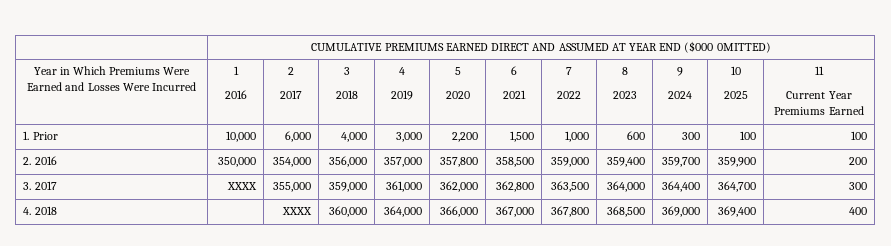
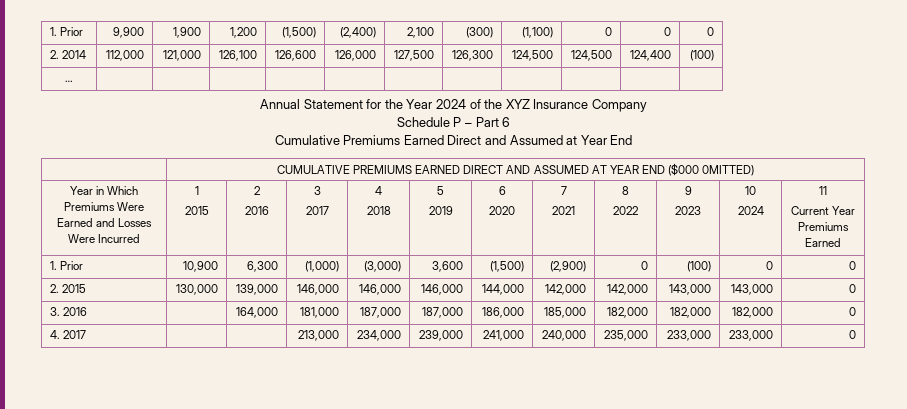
(311, 47) none -> [49,27,83,36] [113,27,145,38] [173,27,202,38] [230,27,258,38] [282,27,317,38] [340,27,377,38] [407,27,435,38] [466,27,494,38] [522,27,554,38] [605,27,613,36] [664,27,672,36] [707,27,715,36] [49,50,86,59] [106,50,145,61] [163,50,202,61] [219,50,258,61] [275,50,317,61] [335,50,377,61] [394,50,435,61] [452,50,494,61] [512,50,554,61] [571,50,613,61] [630,50,672,61] [690,50,715,61] [65,80,73,82] [260,99,647,112] [396,117,511,127] [274,135,633,145] 1. Prior | 9,900 | 1,900 | 1,200 | (1,500) | (2,400) | 2,100 | (300) | (1,100) | 0 | 0 | 0 // 2. 2014 | 112,000 | 121,000 | 126,100 | 126,600 | 126,000 | 127,500 | 126,300 | 124,500 | 124,500 | 124,400 | (100) // … | | | | | | | | | | | // Annual Statement for the Year 2024 of the XYZ Insurance Company // Schedule P – Part 6 // Cumulative Premiums Earned Direct and Assumed at Year End //
[224,90,247,99] 2016 -> [184,206,209,215] 2015
[280,90,302,99] 2017 -> [244,206,269,215] 2016
[335,90,358,99] 2018 -> [305,206,329,215] 2017
[391,90,413,100] 2019 -> [366,206,391,215] 2018
[445,91,470,99] [510,66,517,75] [502,90,526,99] 2020 | 6 // 2021 -> [428,206,453,215] [498,186,506,195] [489,206,515,215] 2019 | 6 // 2020
[557,91,581,99] 2022 -> [552,206,575,215] 2021
[612,91,637,99] 2023 -> [613,206,638,215] 2022
[668,91,692,99] 2024 -> [675,206,701,215] 2023
[723,91,748,99] 2025 -> [737,206,764,215] 2024
[225,131,256,142] [284,131,311,142] [340,132,367,142] [395,132,422,142] [451,132,478,142] [509,131,534,142] [564,131,589,142] [626,131,645,140] [681,132,700,140] [739,131,756,140] [850,131,867,140] [23,156,57,165] [217,157,256,167] [272,157,311,167] [328,156,367,167] [383,157,422,167] [439,157,478,167] [495,157,534,167] [550,157,589,167] [606,157,645,167] [661,157,700,167] [717,157,756,167] [848,157,867,165] [23,181,57,190] [226,182,257,190] [272,182,311,192] [328,182,367,192] [385,181,422,192] [439,181,478,192] [495,181,534,192] [550,181,589,192] [606,181,645,192] [661,181,700,192] [717,181,756,192] [848,182,867,190] [23,206,57,215] [281,207,312,215] [328,206,367,217] [383,206,422,217] [439,206,478,217] [495,206,534,217] [550,206,589,217] [606,206,645,217] [661,206,700,217] [717,206,756,217] [848,207,867,215] 10,000 | 6,000 | 4,000 | 3,000 | 2,200 | 1,500 | 1,000 | 600 | 300 | 100 | 100 // 2. 2016 | 350,000 | 354,000 | 356,000 | 357,000 | 357,800 | 358,500 | 359,000 | 359,400 | 359,700 | 359,900 | 200 // 3. 2017 | XXXX | 355,000 | 359,000 | 361,000 | 362,000 | 362,800 | 363,500 | 364,000 | 364,400 | 364,700 | 300 // 4. 2018 | | XXXX | 360,000 | 364,000 | 366,000 | 367,000 | 367,800 | 368,500 | 369,000 | 369,400 | 400 -> [183,261,219,272] [247,261,279,272] [305,261,340,272] [364,261,402,272] [432,261,464,272] [490,261,525,272] [550,261,587,272] [641,261,649,270] [687,261,712,272] [766,261,774,270] [849,261,857,270] [49,284,86,293] [176,284,219,295] [236,284,279,295] [297,284,340,295] [359,284,402,295] [421,284,464,295] [482,284,525,295] [545,284,587,295] [607,284,649,295] [669,284,712,295] [731,284,774,295] [849,284,857,293] [49,307,87,316] [236,307,279,318] [300,307,340,318] [360,307,402,318] [422,307,464,318] [482,307,525,318] [544,307,587,318] [607,307,649,318] [670,307,712,318] [732,307,774,318] [849,307,857,316] [49,330,86,339] [298,330,340,341] [357,330,402,341] [419,330,464,341] [483,330,525,341] [542,330,587,341] [604,330,649,341] [667,330,712,341] [729,330,774,341] [849,330,857,339] 10,900 | 6,300 | (1,000) | (3,000) | 3,600 | (1,500) | (2,900) | 0 | (100) | 0 | 0 // 2. 2015 | 130,000 | 139,000 | 146,000 | 146,000 | 146,000 | 144,000 | 142,000 | 142,000 | 143,000 | 143,000 | 0 // 3. 2016 | | 164,000 | 181,000 | 187,000 | 187,000 | 186,000 | 185,000 | 182,000 | 182,000 | 182,000 | 0 // 4. 2017 | | | 213,000 | 234,000 | 239,000 | 241,000 | 240,000 | 235,000 | 233,000 | 233,000 | 0

